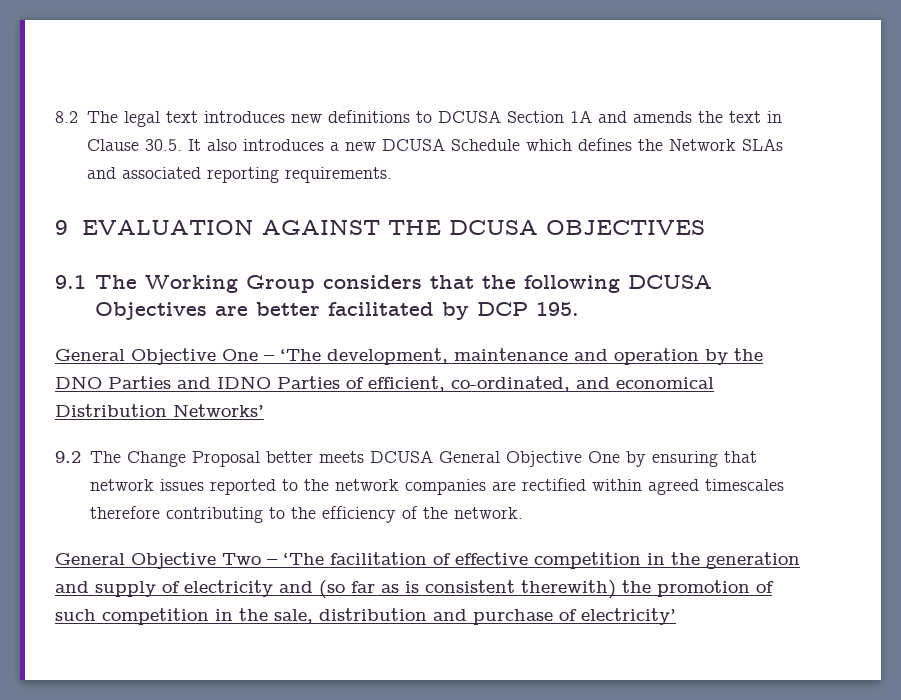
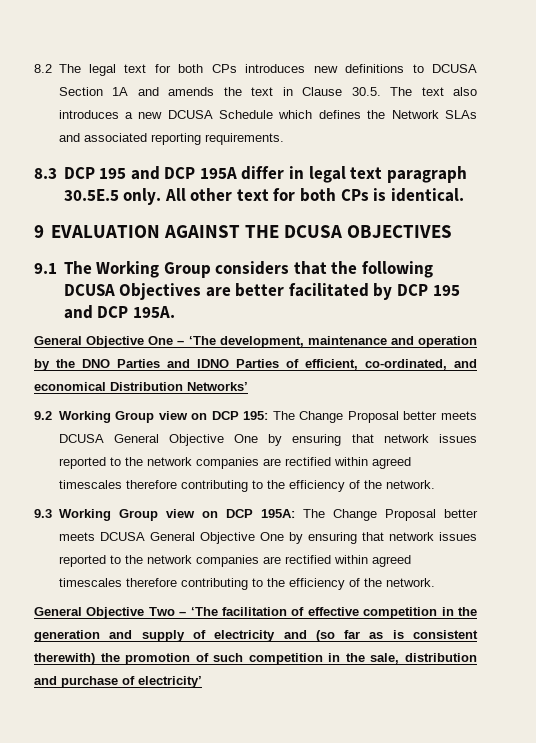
(198, 117) none -> [154,64,237,73] for both CPs
[187,139,201,151] It -> [390,87,444,96] The text
(392, 175) none -> [34,166,467,183] [63,188,464,205] // 8.3 DCP 195 and DCP 195A differ in legal text paragraph 30.5E.5 only. All other text for both CPs is identical.
[535,302,579,316] 195. -> [432,285,460,296] [63,305,175,319] 195 and DCP 195A.
(81, 457) none -> [58,411,478,423] [58,434,477,446] [58,457,411,469] [58,480,435,492] [34,509,295,521] Working Group view on DCP 195: The Change Proposal better meets DCUSA General Objective One by ensuring that network issues reported to the network companies are rectified within agreed timescales therefore contributing to the efficiency of the network. // 9.3 Working Group view on DCP 195A:

